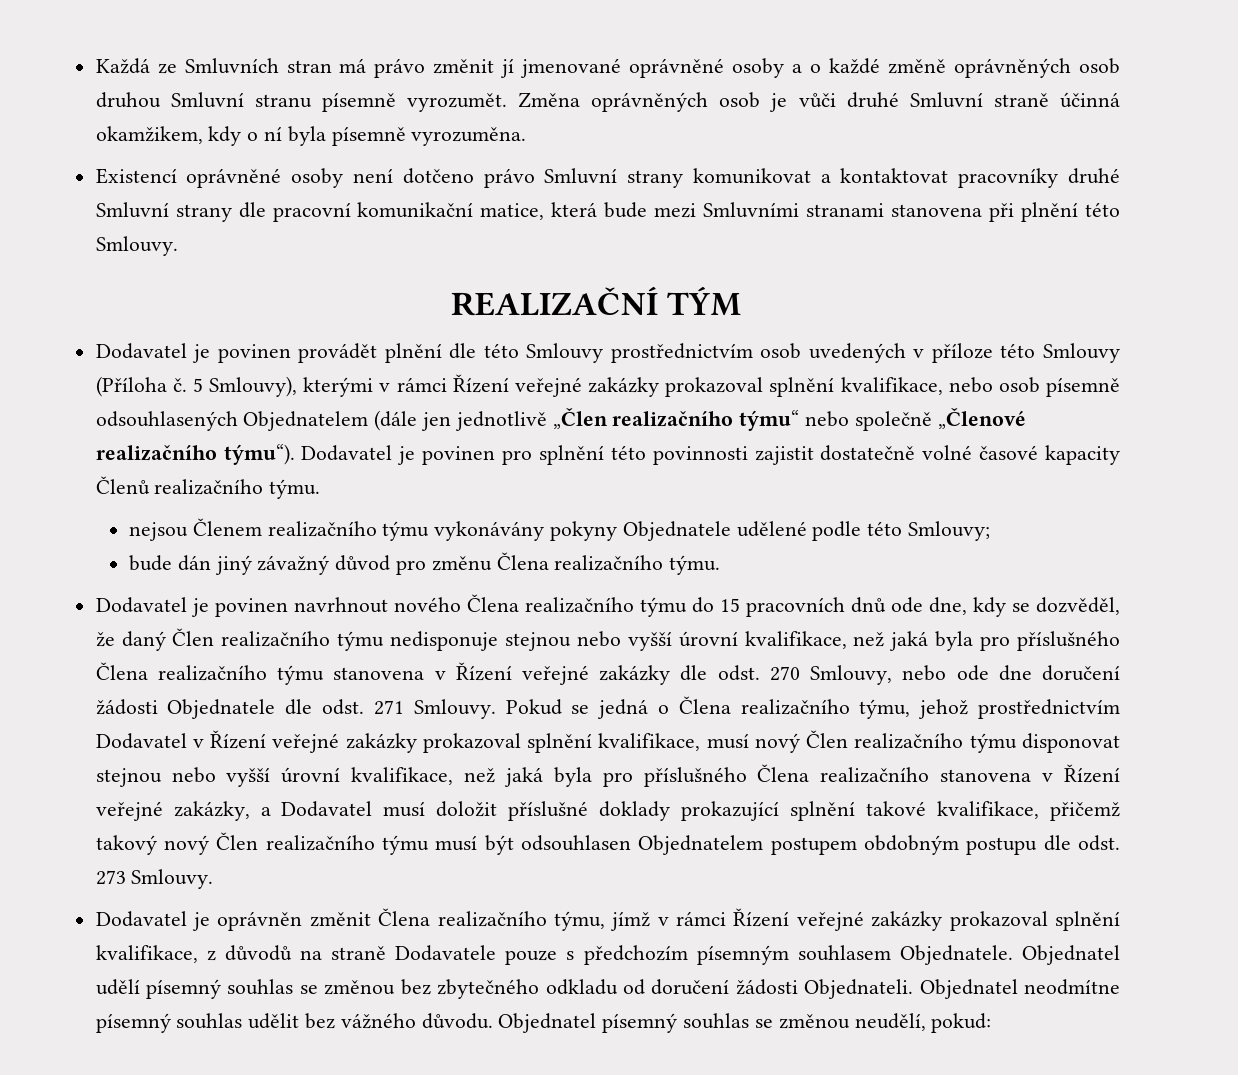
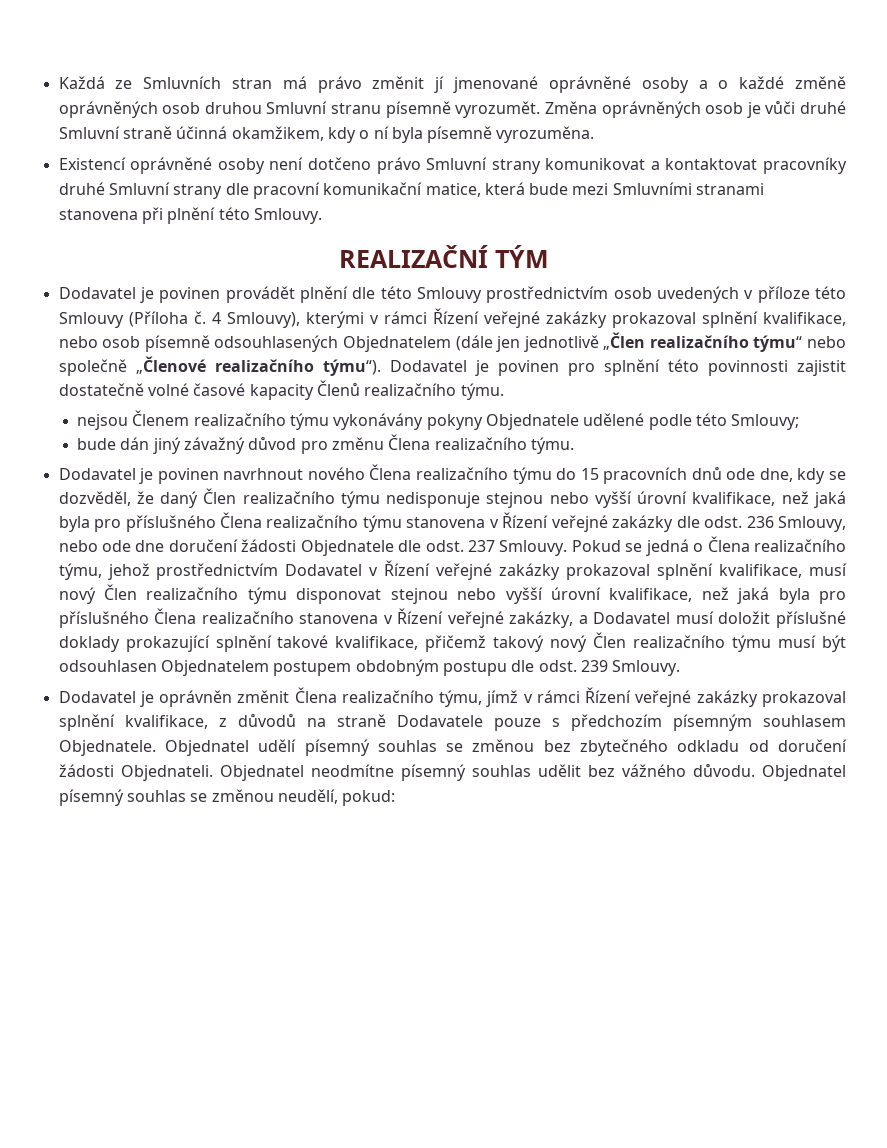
[192,378,203,392] 5 -> [211,312,221,324] 4
[769,666,800,681] 270 -> [746,516,774,528] 236
[373,700,404,715] 271 -> [468,540,496,552] 237
[95,870,126,885] 273 -> [580,660,608,672] 239

